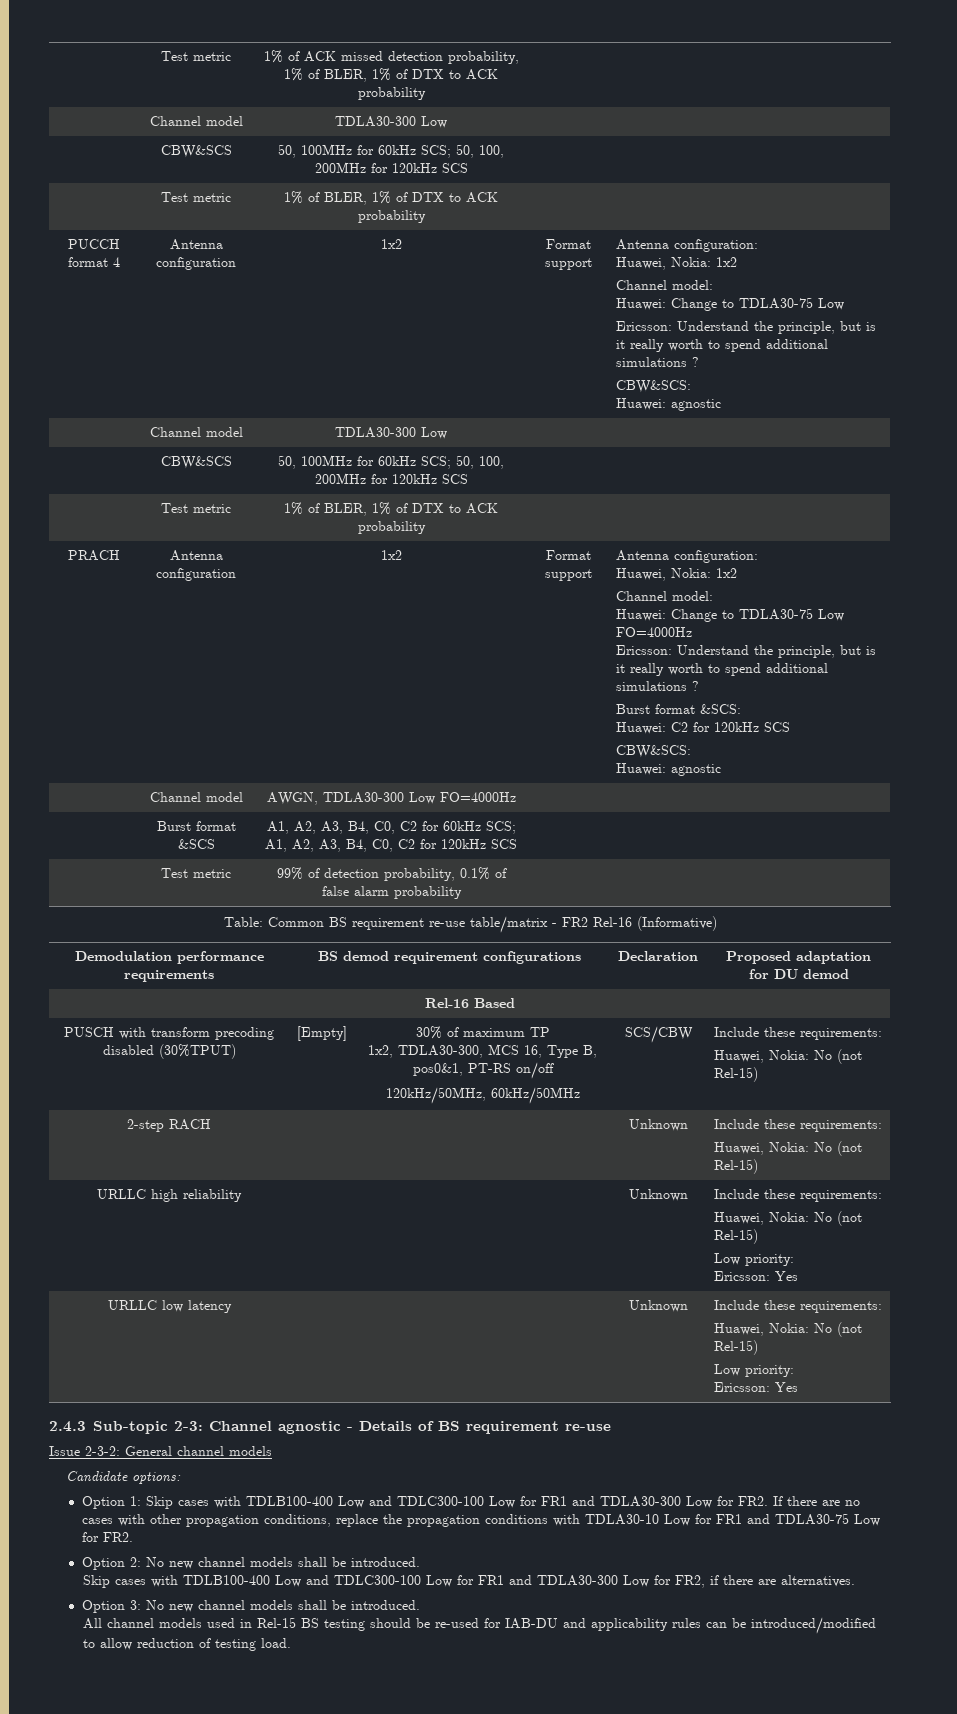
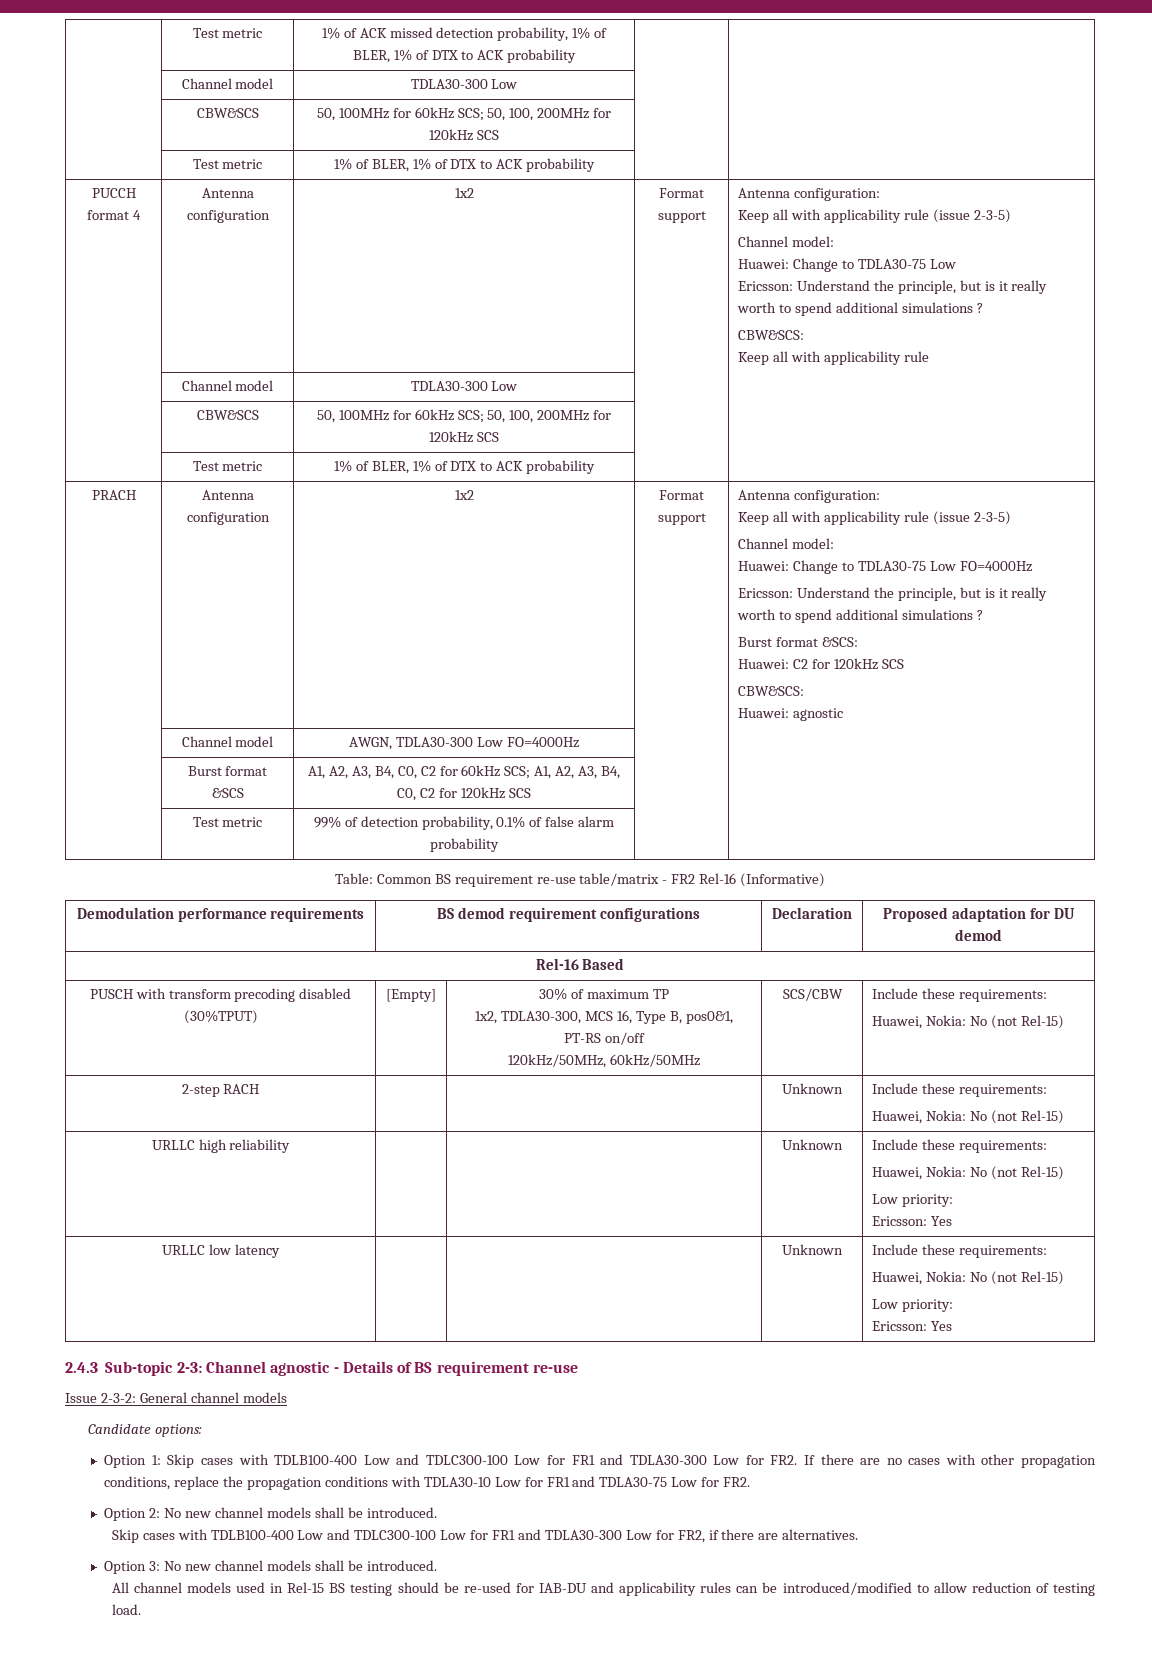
[615,257,737,270] Huawei, Nokia: 1x2 -> [738,209,1011,223] Keep all with applicability rule (issue 2-3-5)
[615,398,721,411] Huawei: agnostic -> [738,351,929,365] Keep all with applicability rule
[615,568,737,581] Huawei, Nokia: 1x2 -> [738,511,1011,525] Keep all with applicability rule (issue 2-3-5)

